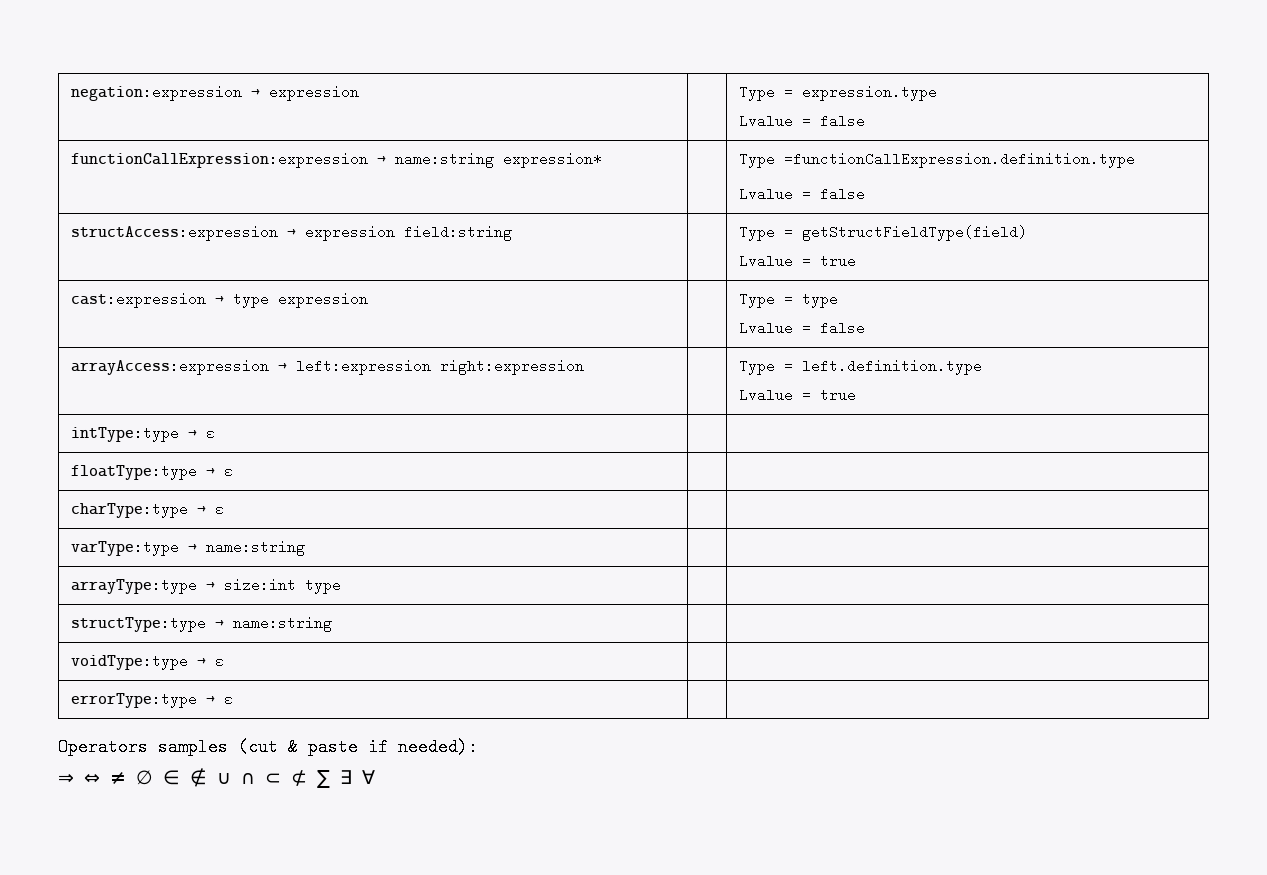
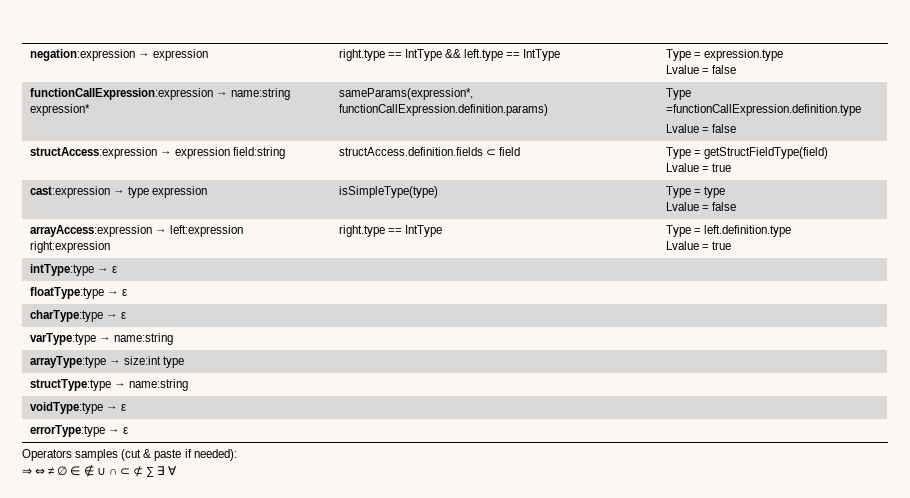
(359, 93) none -> [338,49,561,61] right.type == IntType && left.type == IntType
(602, 160) none -> [338,88,473,100] [338,104,548,116] sameParams(expression*, functionCallExpression.definition.params)
(512, 233) none -> [338,147,520,156] structAccess.definition.fields ⊂ field
(368, 300) none -> [338,186,438,198] isSimpleType(type)
(584, 367) none -> [338,225,442,237] right.type == IntType

